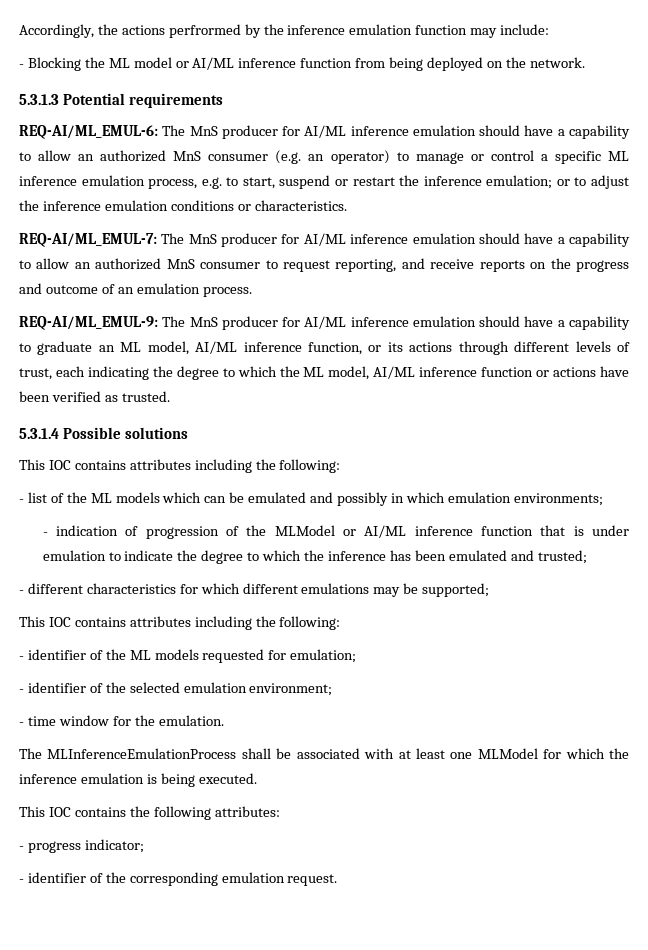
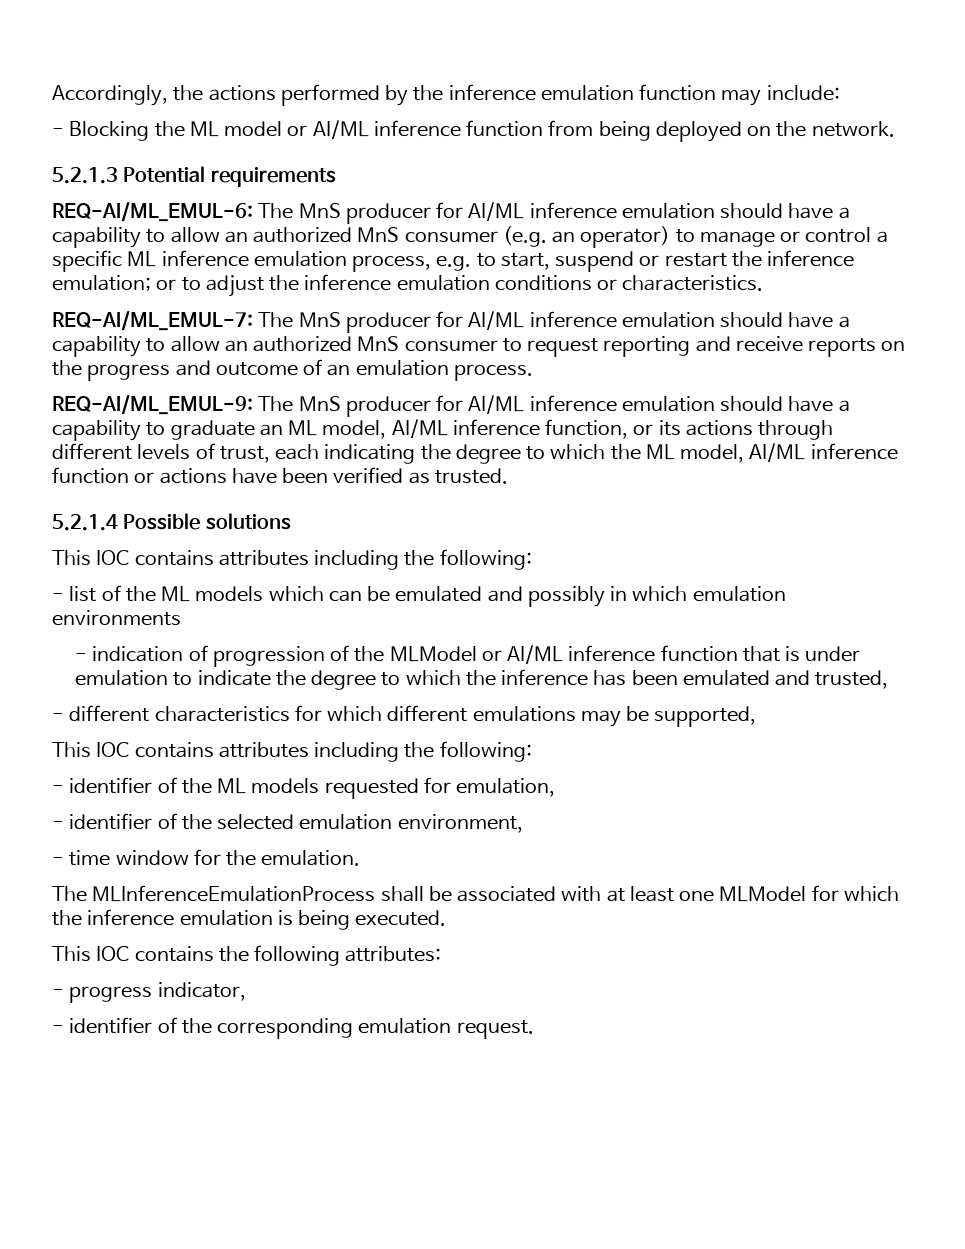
[168,24,241,38] perfrormed -> [280,84,380,106] performed
[19,94,59,105] 5.3.1.3 -> [52,167,118,184] 5.2.1.3
[335,259,397,272] reporting, -> [603,336,691,357] reporting
[19,428,59,439] 5.3.1.4 -> [52,514,118,531] 5.2.1.4
[513,493,603,506] environments; -> [52,610,181,626] environments
[537,550,587,564] trusted; -> [815,670,889,689] trusted,
[422,583,490,597] supported; -> [654,706,757,727] supported,
[290,649,357,663] emulation; -> [456,778,556,797] emulation,
[249,683,333,696] environment; -> [397,814,523,833] environment,
[84,839,144,853] indicator; -> [157,982,246,1001] indicator,

